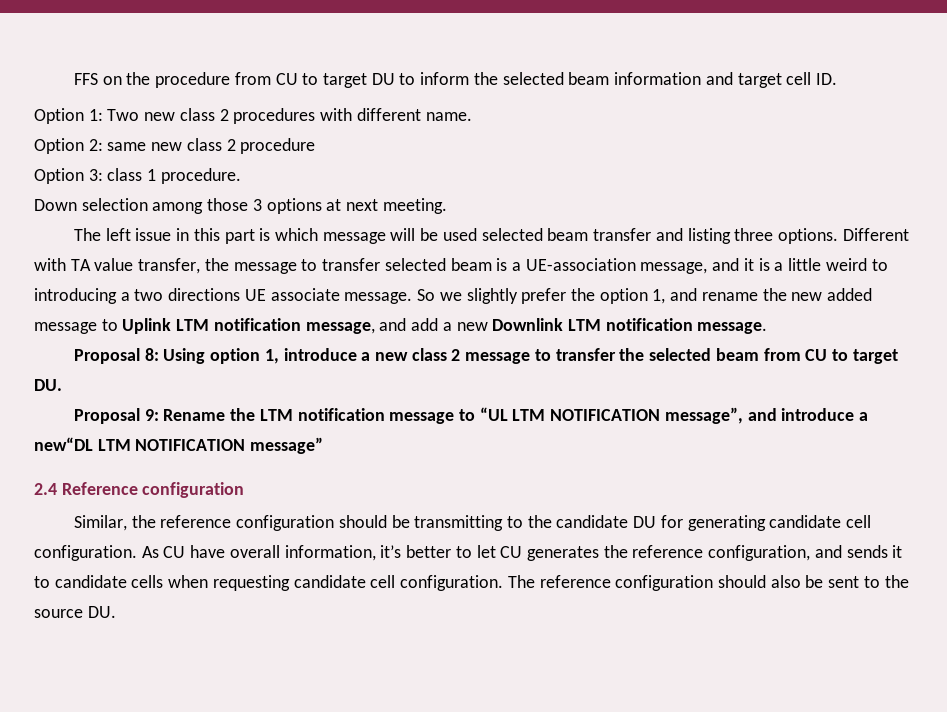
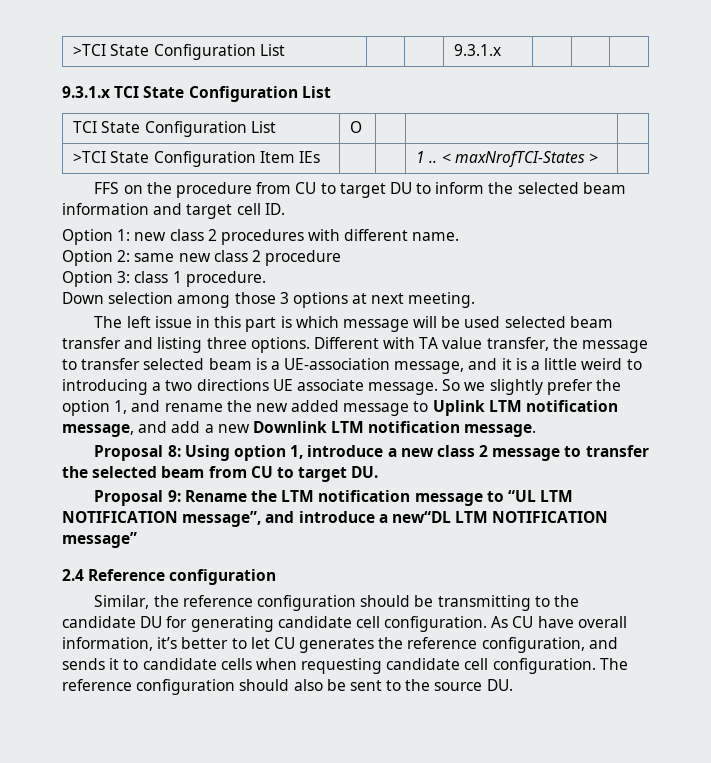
(73, 79) none -> [73,44,285,60] [454,44,502,56] [62,86,331,102] [73,121,276,137] [350,121,363,133] [73,151,320,167] [416,151,598,167] >TCI State Configuration List | | | 9.3.1.x | | | // 9.3.1.x TCI State Configuration List // TCI State Configuration List | O | | | // >TCI State Configuration Item IEs | | | 1 .. < maxNrofTCI-States > | //
[107,109,140,121] Two -> (131, 235) none

